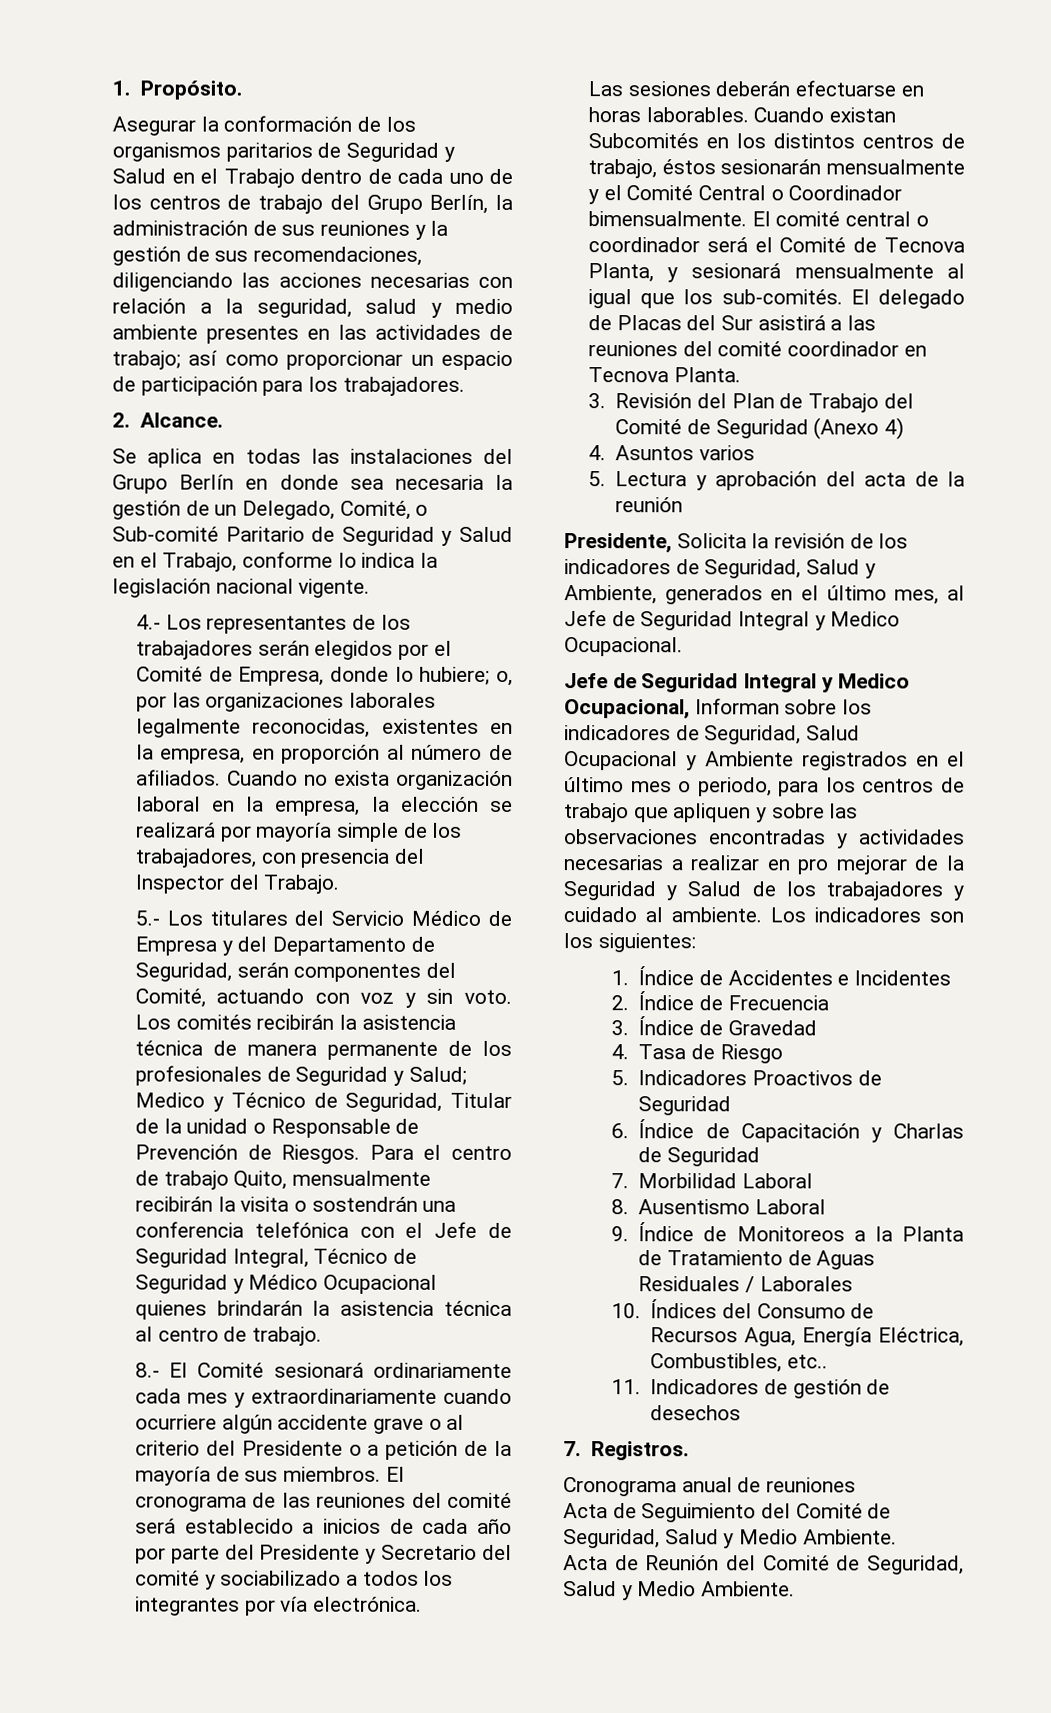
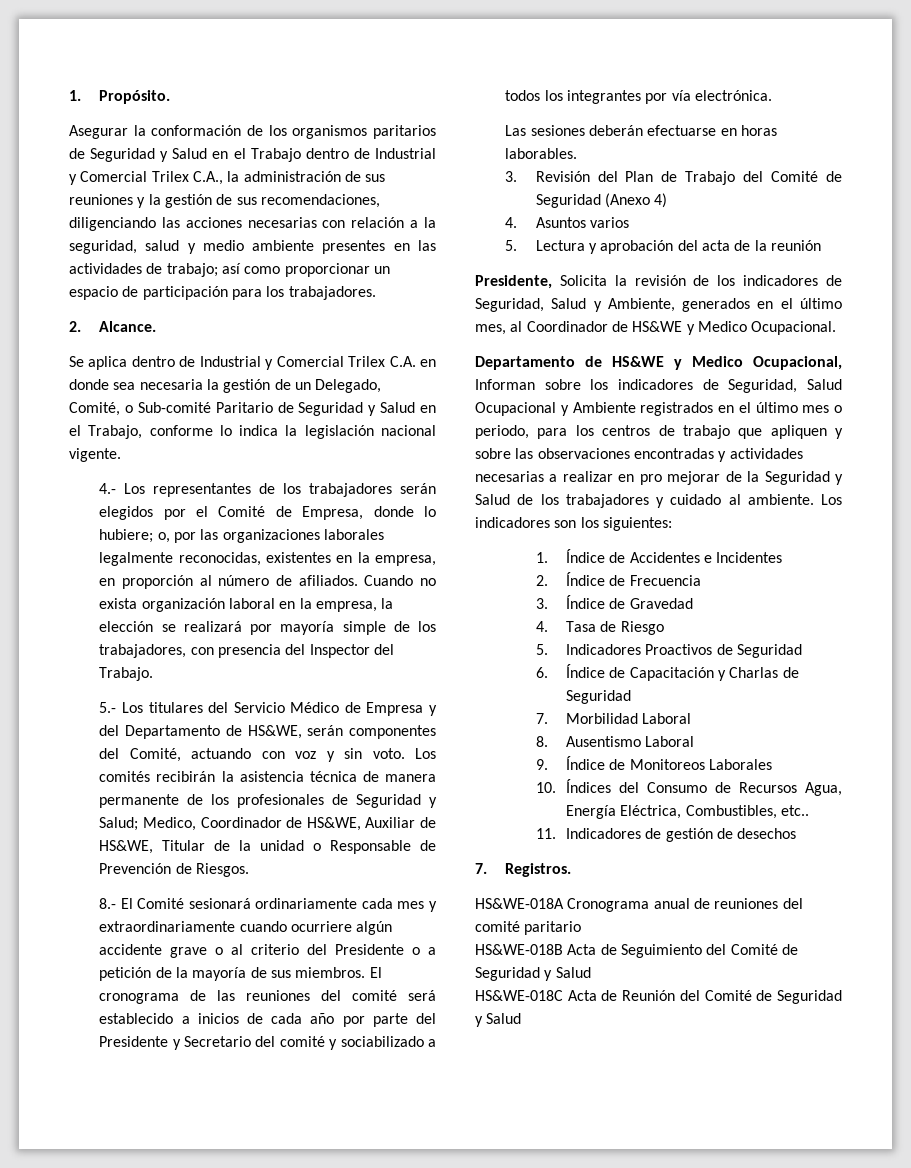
[397,168,513,184] [112,194,489,214] cada uno de los centros de trabajo del Grupo Berlín, -> [375,148,436,159] [69,171,223,185] Industrial y Comercial Trilex C.A.,
[212,448,513,464] [112,474,235,494] en todas las instalaciones del Grupo Berlín -> [131,356,416,370] dentro de Industrial y Comercial Trilex C.A.
[134,962,232,982] Seguridad, -> [247,725,302,739] HS&WE,
[134,1092,443,1112] Medico y Técnico de Seguridad, -> [142,817,436,831] [99,840,154,854] Medico, Coordinador de HS&WE, Auxiliar de HS&WE,
[369,1144,512,1160] [134,1170,431,1190] [134,1196,457,1212] [134,1221,512,1238] [134,1248,417,1268] [134,1274,437,1294] [134,1300,512,1320] [134,1326,322,1346] Para el centro de trabajo Quito, mensualmente recibirán la visita o sostendrán una conferencia telefónica con el Jefe de Seguridad Integral, Técnico de Seguridad y Médico Ocupacional quienes brindarán la asistencia técnica al centro de trabajo. -> (249, 870) none
[753,107,896,123] [587,133,965,149] [587,159,965,179] [587,185,903,205] [587,211,929,227] [587,237,965,253] [587,263,965,283] [587,289,965,309] [587,315,876,331] [587,341,927,357] [587,367,741,383] Cuando existan Subcomités en los distintos centros de trabajo, éstos sesionarán mensualmente y el Comité Central o Coordinador bimensualmente. El comité central o coordinador será el Comité de Tecnova Planta, y sesionará mensualmente al igual que los sub-comités. El delegado de Placas del Sur asistirá a las reuniones del comité coordinador en Tecnova Planta. -> (578, 153) none
[564,610,811,631] Jefe de Seguridad Integral -> [526,321,683,332] Coordinador de HS&WE
[564,673,818,693] Jefe de Seguridad Integral -> [475,356,664,370] Departamento de HS&WE
[853,1226,964,1242] [638,1250,876,1270] [638,1276,756,1293] a la Planta de Tratamiento de Aguas Residuales / -> (705, 764) none
(689, 1451) none -> [475,898,564,909] HS&WE-018A
(857, 1485) // -> [782,898,803,909] [475,921,582,935] [475,944,563,955] del comité paritario // HS&WE-018B
[563,1529,897,1549] Seguridad, Salud y Medio Ambiente. // -> [475,967,591,981] [475,990,563,1001] Seguridad y Salud // HS&WE-018C
[867,1555,964,1575] [563,1581,796,1601] Seguridad, Salud y Medio Ambiente. -> [777,990,842,1004] [475,1013,522,1027] Seguridad y Salud

